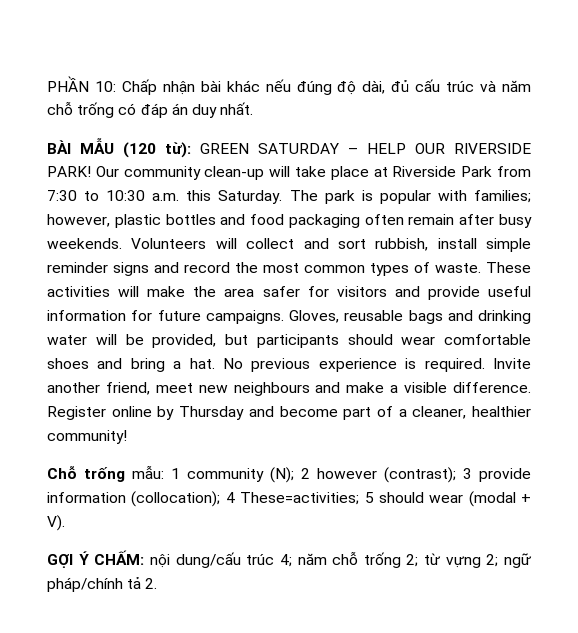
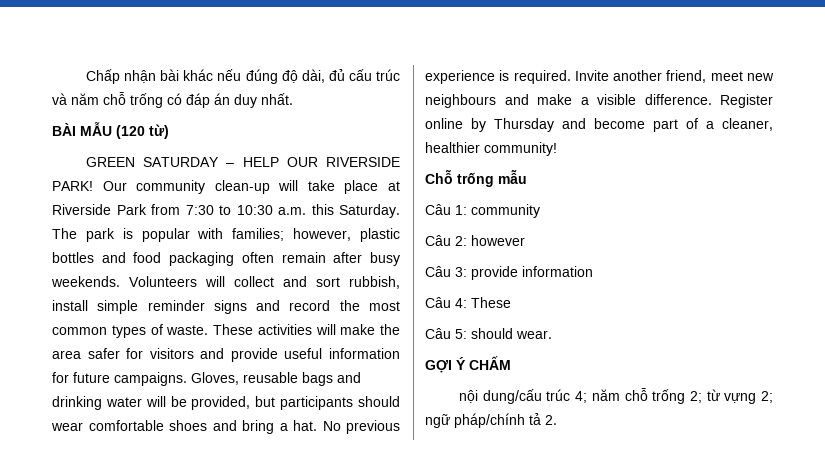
[47,76,116,92] PHẦN 10: -> (85, 76) none
[165,142,191,158] từ): -> [149,124,169,139] từ) //
[132,465,310,483] mẫu: 1 community (N); 2 -> [498,170,527,184] [425,204,540,218] [425,235,467,246] mẫu // Câu 1: community // Câu 2:
[384,467,472,483] (contrast); 3 -> [425,266,467,277] // Câu 3:
[131,491,531,507] [47,515,65,531] (collocation); 4 These=activities; 5 should wear (modal + V). -> [425,297,511,308] [425,328,552,339] // Câu 4: These // Câu 5: should wear.
[94,550,145,565] CHẤM: -> [469,356,511,370] CHẤM //

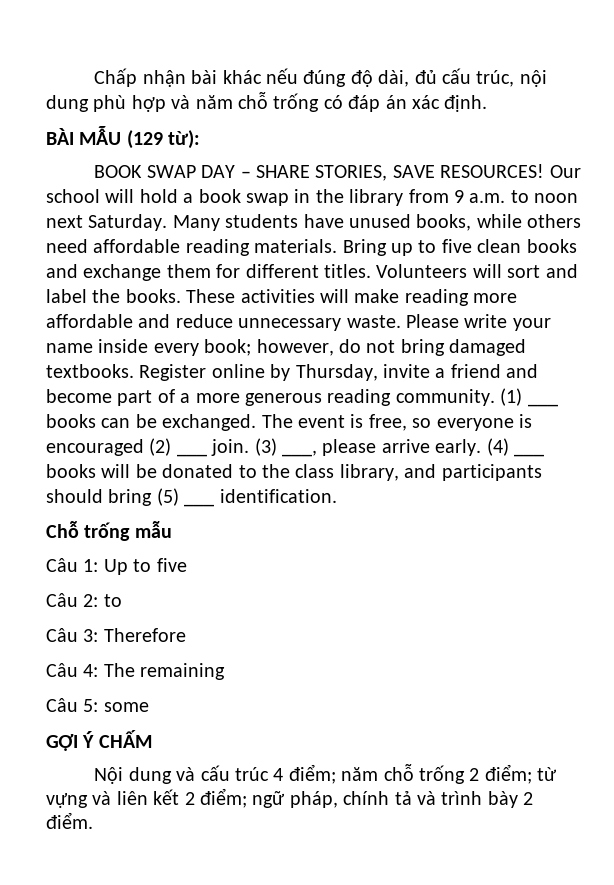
[376,69,400,81] trúc -> [476,70,547,87] [46,95,166,112] trúc, nội dung phù hợp
[234,93,293,108] duy nhất. -> [411,95,488,112] xác định.
[116,124,169,139] [85,157,400,167] [52,180,400,194] [52,204,400,218] [52,228,400,242] [52,252,400,266] [51,276,400,289] [52,300,400,314] [52,324,400,338] [52,348,400,362] [52,372,361,386] [52,396,400,410] [51,420,400,434] [425,70,774,84] [425,94,773,108] [425,118,554,132] (120 từ) // GREEN SATURDAY – HELP OUR RIVERSIDE PARK! Our community clean-up will take place at Riverside Park from 7:30 to 10:30 a.m. this Saturday. The park is popular with families; however, plastic bottles and food packaging often remain after busy weekends. Volunteers will collect and sort rubbish, install simple reminder signs and record the most common types of waste. These activities will make the area safer for visitors and provide useful information for future campaigns. Gloves, reusable bags and drinking water will be provided, but participants should wear comfortable shoes and bring a hat. No previous experience is required. Invite another friend, meet new neighbours and make a visible difference. Register online by Thursday -> [126,130,201,149] [94,164,581,181] [46,189,579,206] [46,214,582,231] [46,239,577,256] [46,264,578,281] [46,289,518,306] [46,314,551,331] [46,339,527,356] [46,364,501,381] (129 từ): // BOOK SWAP DAY – SHARE STORIES, SAVE RESOURCES! Our school will hold a book swap in the library from 9 a.m. to noon next Saturday. Many students have unused books, while others need affordable reading materials. Bring up to five clean books and exchange them for different titles. Volunteers will sort and label the books. These activities will make reading more affordable and reduce unnecessary waste. Please write your name inside every book; however, do not bring damaged textbooks. Register online by Thursday, invite a friend
[722,118,773,131] [425,142,557,156] cleaner, healthier community! -> [195,388,558,407] [46,414,532,431] [46,438,544,457] [46,464,542,481] [46,488,215,507] [219,489,337,503] more generous reading community. (1) ___ books can be exchanged. The event is free, so everyone is encouraged (2) ___ join. (3) ___, please arrive early. (4) ___ books will be donated to the class library, and participants should bring (5) ___ identification.
[471,204,540,218] community -> [103,558,187,575] Up to five
[471,235,525,246] however -> [103,594,122,607] to
[471,266,593,280] provide information -> [103,628,186,642] Therefore
[471,297,511,308] These -> [103,663,226,680] The remaining
[471,328,552,339] should wear. -> [103,702,149,712] some
[458,388,773,404] [425,413,557,428] nội dung/cấu trúc 4; năm chỗ trống 2; từ vựng 2; ngữ pháp/chính tả 2. -> [94,764,558,784] [46,788,534,808] [46,812,93,829] Nội dung và cấu trúc 4 điểm; năm chỗ trống 2 điểm; từ vựng và liên kết 2 điểm; ngữ pháp, chính tả và trình bày 2 điểm.

